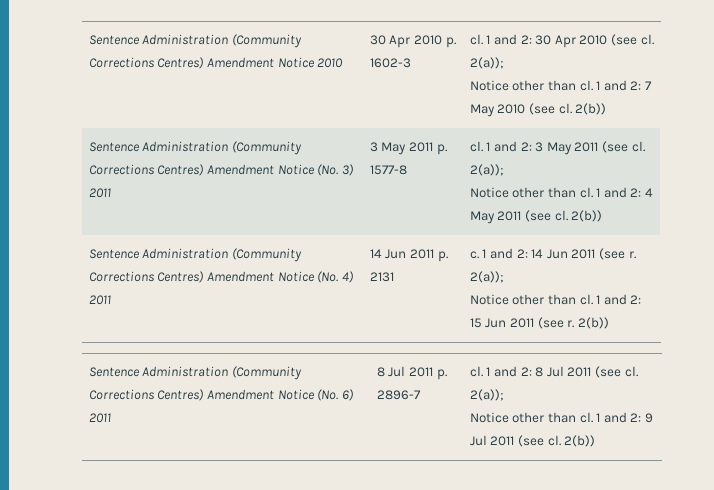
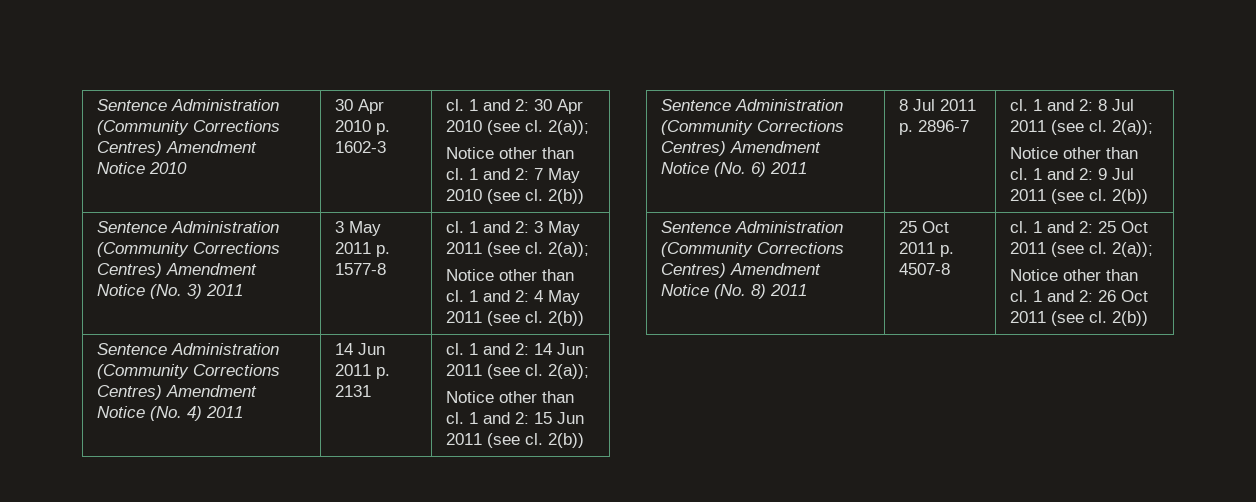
[469,251,479,259] c. -> [445,343,464,355] cl.
[628,251,636,259] r. -> [524,364,543,376] cl.
[567,320,575,328] r. -> [524,433,543,445] cl.
(596, 441) none -> [660,221,843,233] [660,242,844,257] [660,263,821,278] [660,284,807,299] [898,221,949,233] [898,242,954,257] [898,263,950,275] [1009,221,1148,233] [1009,242,1153,257] [1009,269,1138,281] [1009,290,1148,302] [1009,311,1148,326] // Sentence Administration (Community Corrections Centres) Amendment Notice (No. 8) 2011 | 25 Oct 2011 p. 4507-8 | cl. 1 and 2: 25 Oct 2011 (see cl. 2(a)); // Notice other than cl. 1 and 2: 26 Oct 2011 (see cl. 2(b))

